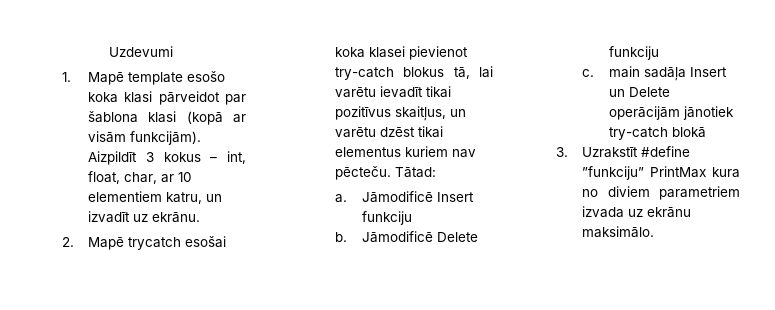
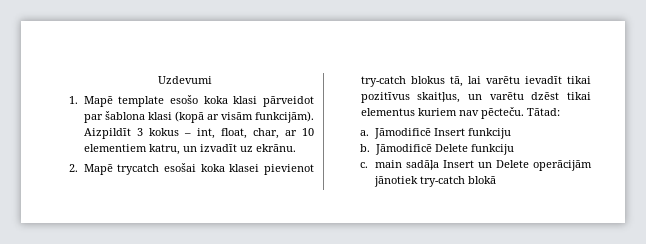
[555,146,691,158] [582,166,740,180] [582,186,740,200] [582,206,692,218] [582,226,655,238] // 3. Uzrakstīt #define ”funkciju” PrintMax kura no diviem parametriem izvada uz ekrānu maksimālo. -> (496, 180) none

